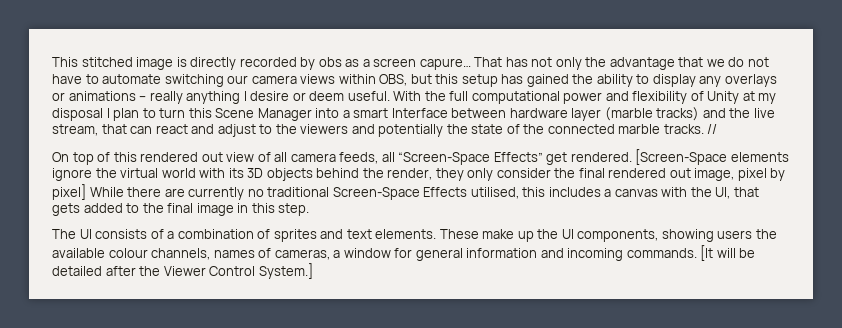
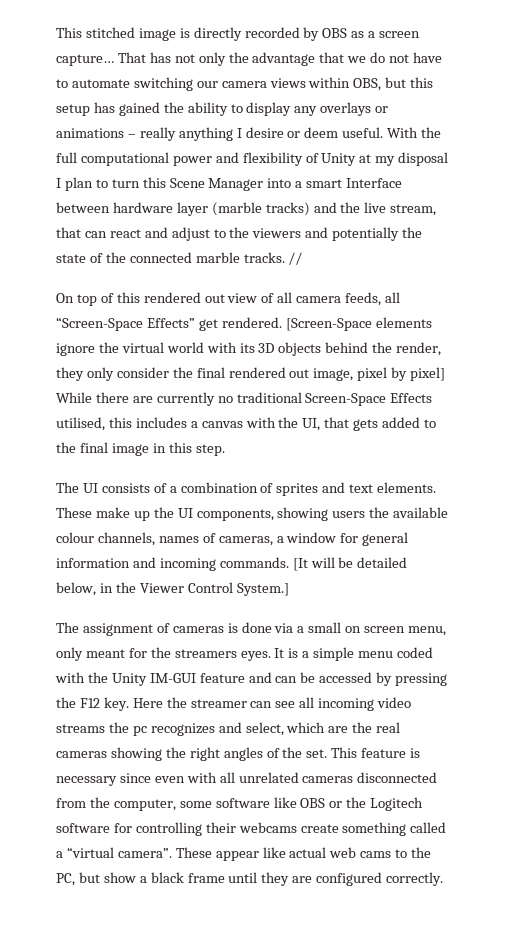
[318,57,342,67] obs -> [322,28,348,38] OBS
[419,58,471,70] capure… -> [56,54,114,66] capture…
[105,266,136,276] after -> [56,582,113,596] below, in
(313, 271) none -> [56,622,447,636] [56,647,434,661] [55,672,448,686] [56,697,412,711] [56,722,401,736] [56,747,421,761] [56,772,438,786] [56,797,424,811] [56,822,447,836] [56,847,432,861] [56,872,444,886] // The assignment of cameras is done via a small on screen menu, only meant for the streamers eyes. It is a simple menu coded with the Unity IM-GUI feature and can be accessed by pressing the F12 key. Here the streamer can see all incoming video streams the pc recognizes and select, which are the real cameras showing the right angles of the set. This feature is necessary since even with all unrelated cameras disconnected from the computer, some software like OBS or the Logitech software for controlling their webcams create something called a “virtual camera”. These appear like actual web cams to the PC, but show a black frame until they are configured correctly.

